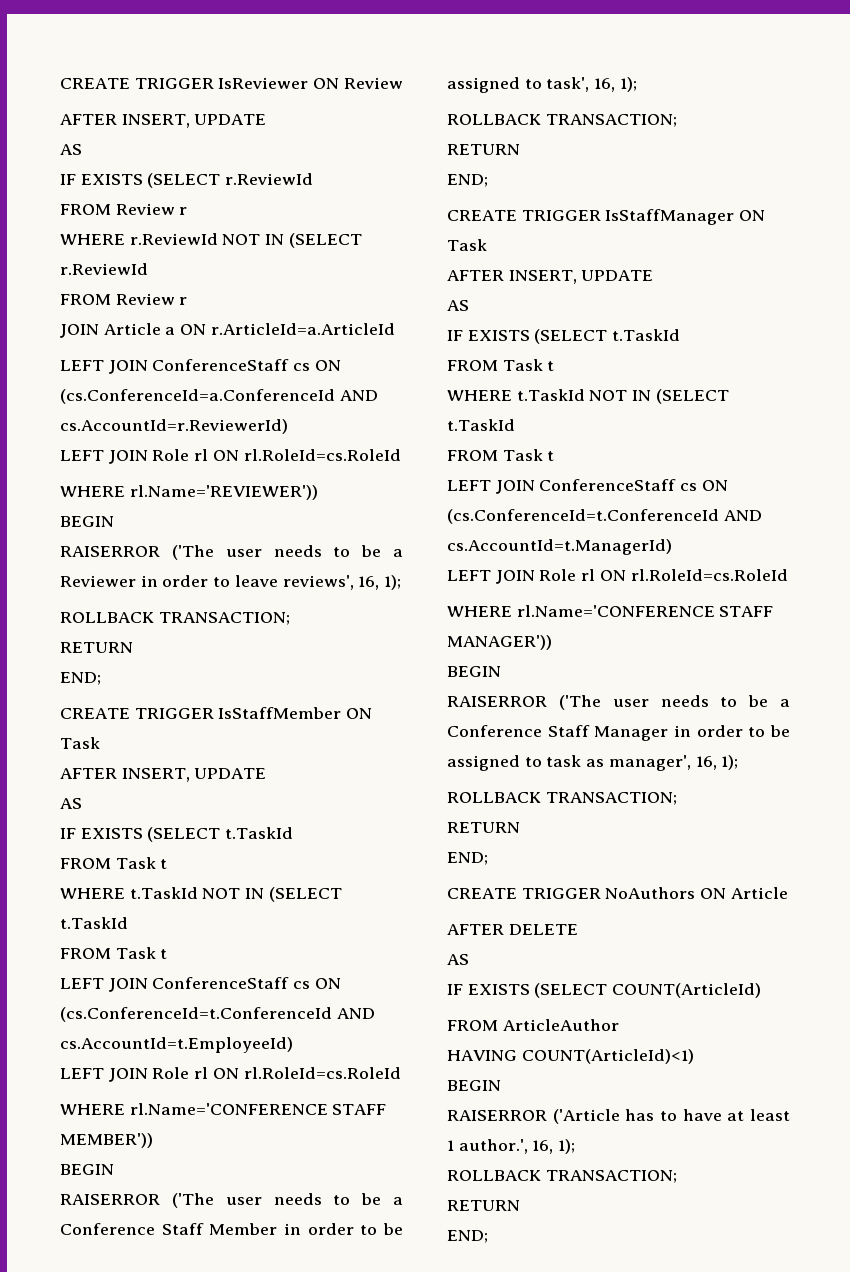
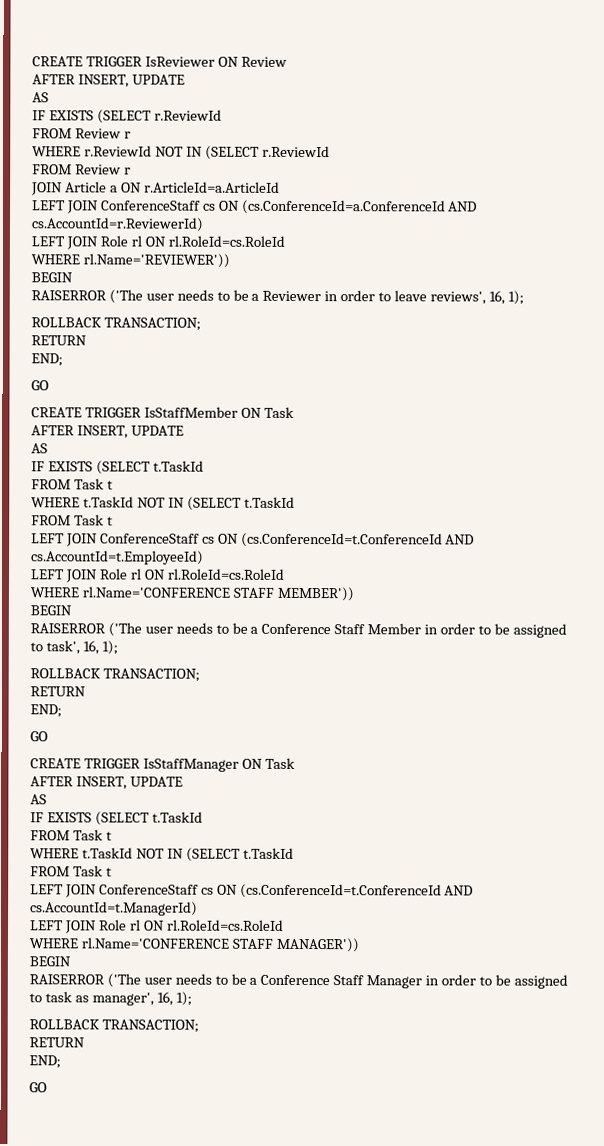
(101, 678) none -> [31,380,49,391] // GO
(488, 180) none -> [30,731,48,742] // GO
[447,887,788,899] [447,924,578,935] [447,954,469,965] [447,983,762,998] [447,1019,619,1031] [447,1049,694,1064] [447,1080,501,1091] [447,1109,790,1124] [447,1139,576,1154] [447,1170,677,1183] [447,1200,520,1211] [447,1230,488,1243] CREATE TRIGGER NoAuthors ON Article // AFTER DELETE // AS // IF EXISTS (SELECT COUNT(ArticleId) // FROM ArticleAuthor // HAVING COUNT(ArticleId)<1) // BEGIN // RAISERROR ('Article has to have at least 1 author.', 16, 1); // ROLLBACK TRANSACTION; // RETURN // END; -> [29,1082,47,1093] GO

